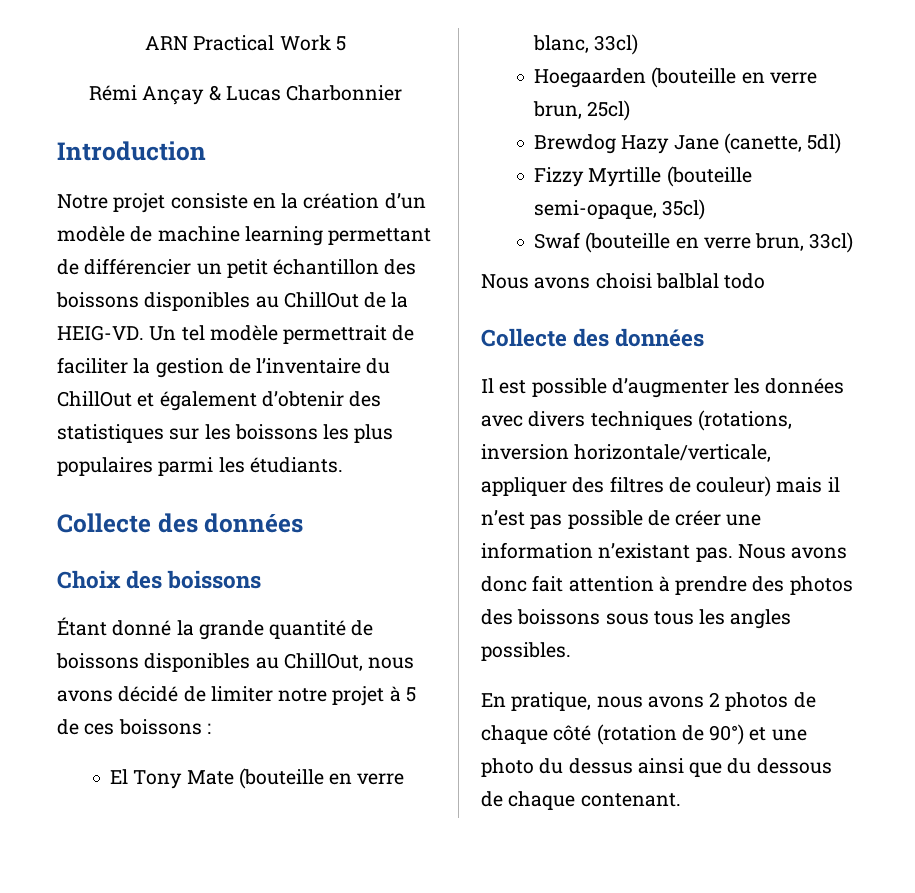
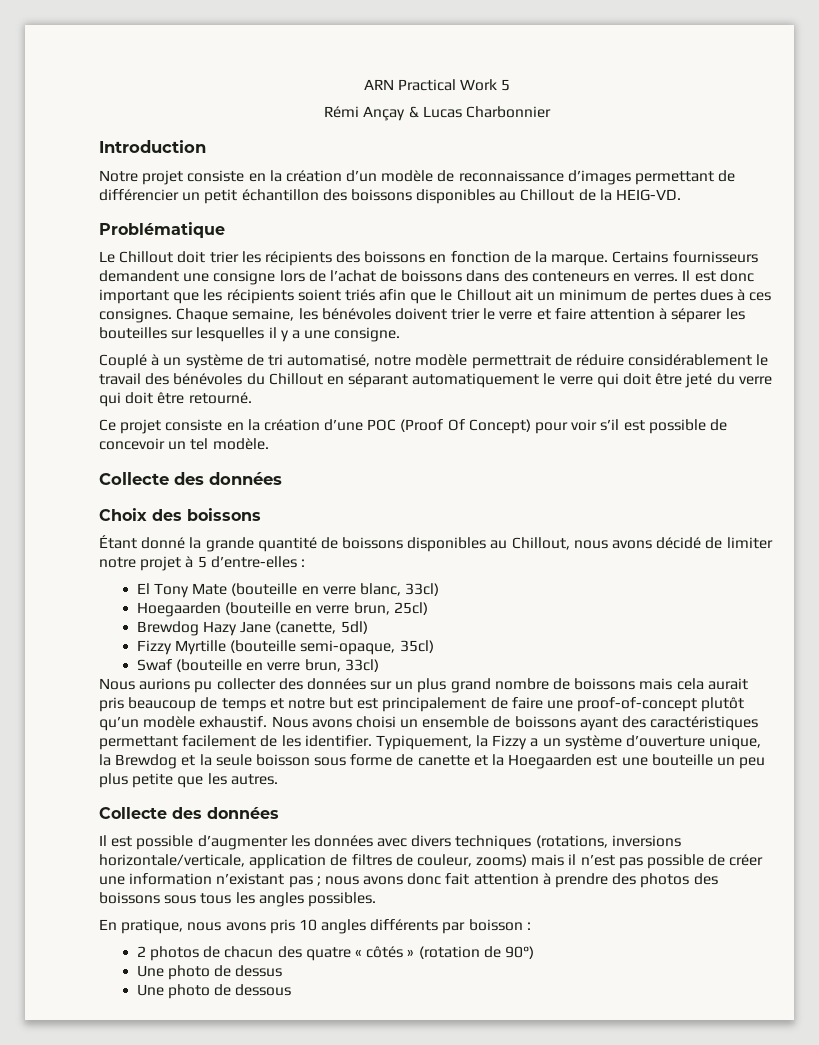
[157,226,323,246] machine learning -> [458,170,631,185] reconnaissance d’images
[283,292,359,308] ChillOut -> [520,189,575,201] Chillout
[149,325,415,344] [57,357,391,378] [57,391,382,411] [57,424,394,443] [57,457,343,476] Un tel modèle permettrait de faciliter la gestion de l’inventaire du ChillOut et également d’obtenir des statistiques sur les boissons les plus populaires parmi les étudiants. -> [99,222,225,238] [99,251,758,266] [99,270,754,285] [99,289,772,304] [99,308,745,323] [99,327,401,342] [99,354,769,369] [99,373,772,388] [99,392,252,407] [99,419,727,434] [99,438,269,450] // Problématique // Le Chillout doit trier les récipients des boissons en fonction de la marque. Certains fournisseurs demandent une consigne lors de l’achat de boissons dans des conteneurs en verres. Il est donc important que les récipients soient triés afin que le Chillout ait un minimum de pertes dues à ces consignes. Chaque semaine, les bénévoles doivent trier le verre et faire attention à séparer les bouteilles sur lesquelles il y a une consigne. // Couplé à un système de tri automatisé, notre modèle permettrait de réduire considérablement le travail des bénévoles du Chillout en séparant automatiquement le verre qui doit être jeté du verre qui doit être retourné. // Ce projet consiste en la création d’une POC (Proof Of Concept) pour voir s’il est possible de concevoir un tel modèle.
[283,653,363,671] ChillOut, -> [511,537,570,550] Chillout,
[57,719,202,735] de ces boissons -> [210,556,297,568] d’entre-elles
[534,273,766,289] avons choisi balblal todo -> [139,678,748,693] [99,697,745,712] [99,716,759,731] [99,735,762,750] [99,754,766,769] [99,773,278,788] aurions pu collecter des données sur un plus grand nombre de boissons mais cela aurait pris beaucoup de temps et notre but est principalement de faire une proof-of-concept plutôt qu’un modèle exhaustif. Nous avons choisi un ensemble de boissons ayant des caractéristiques permettant facilement de les identifier. Typiquement, la Fizzy a un système d’ouverture unique, la Brewdog et la seule boisson sous forme de canette et la Hoegaarden est une bouteille un peu plus petite que les autres.
[481,444,772,462] [481,476,772,497] inversion horizontale/verticale, appliquer des filtres de couleur) -> [611,835,681,847] [99,854,528,869] inversions horizontale/verticale, application de filtres de couleur, zooms)
[695,544,786,562] pas. Nous -> [288,876,359,888] pas ; nous
[709,692,816,711] [481,724,807,745] [481,758,832,777] [481,791,681,810] 2 photos de chaque côté (rotation de 90°) et une photo du dessus ainsi que du dessous de chaque contenant. -> [269,919,531,934] [136,946,534,961] [136,965,283,980] [136,984,292,999] pris 10 angles différents par boisson : // 2 photos de chacun des quatre « côtés » (rotation de 90°) // Une photo de dessus // Une photo de dessous

